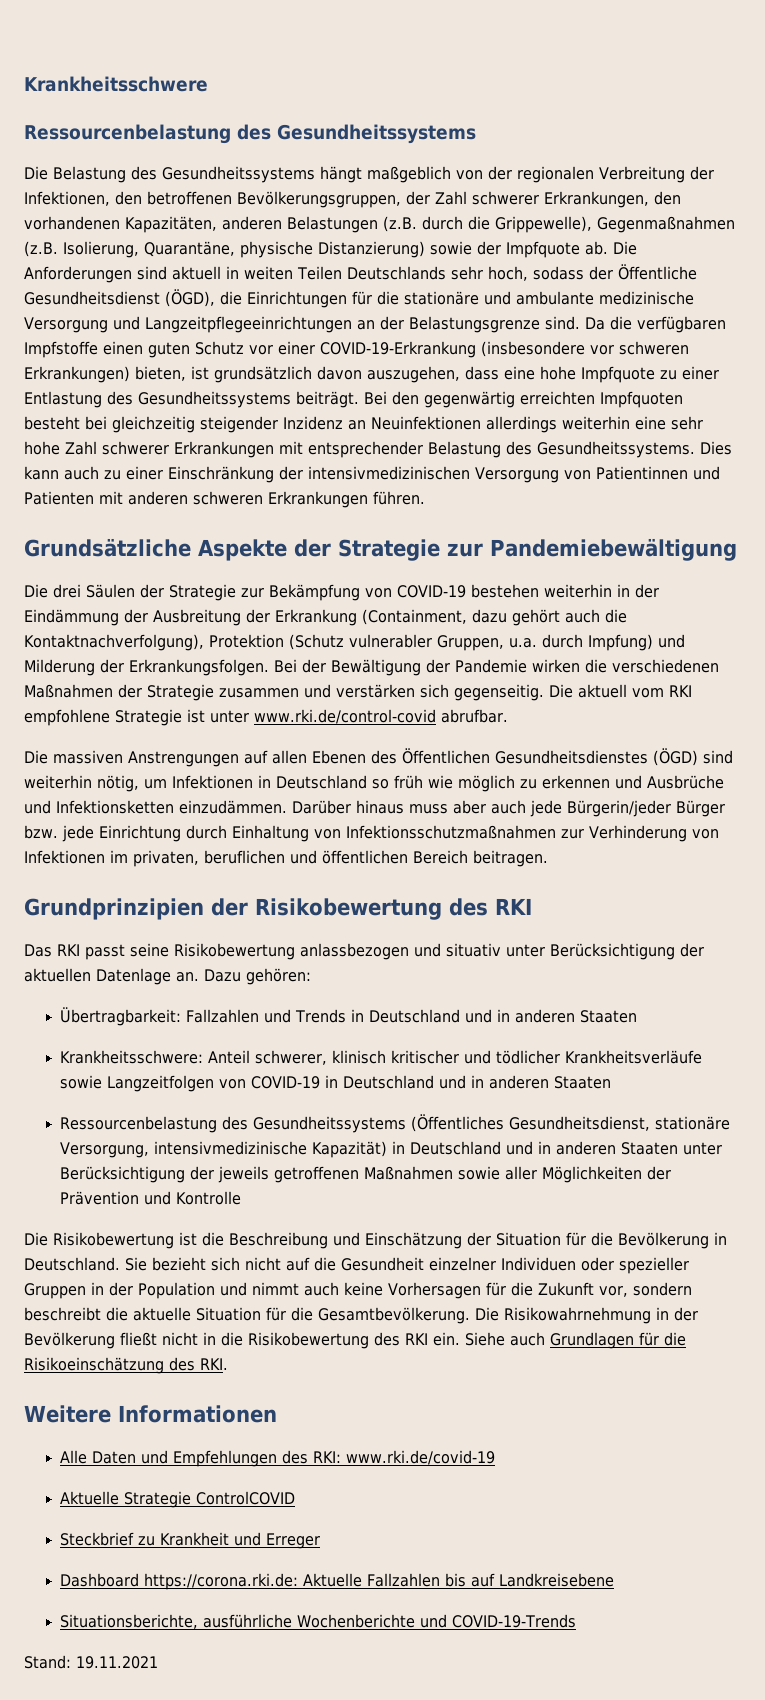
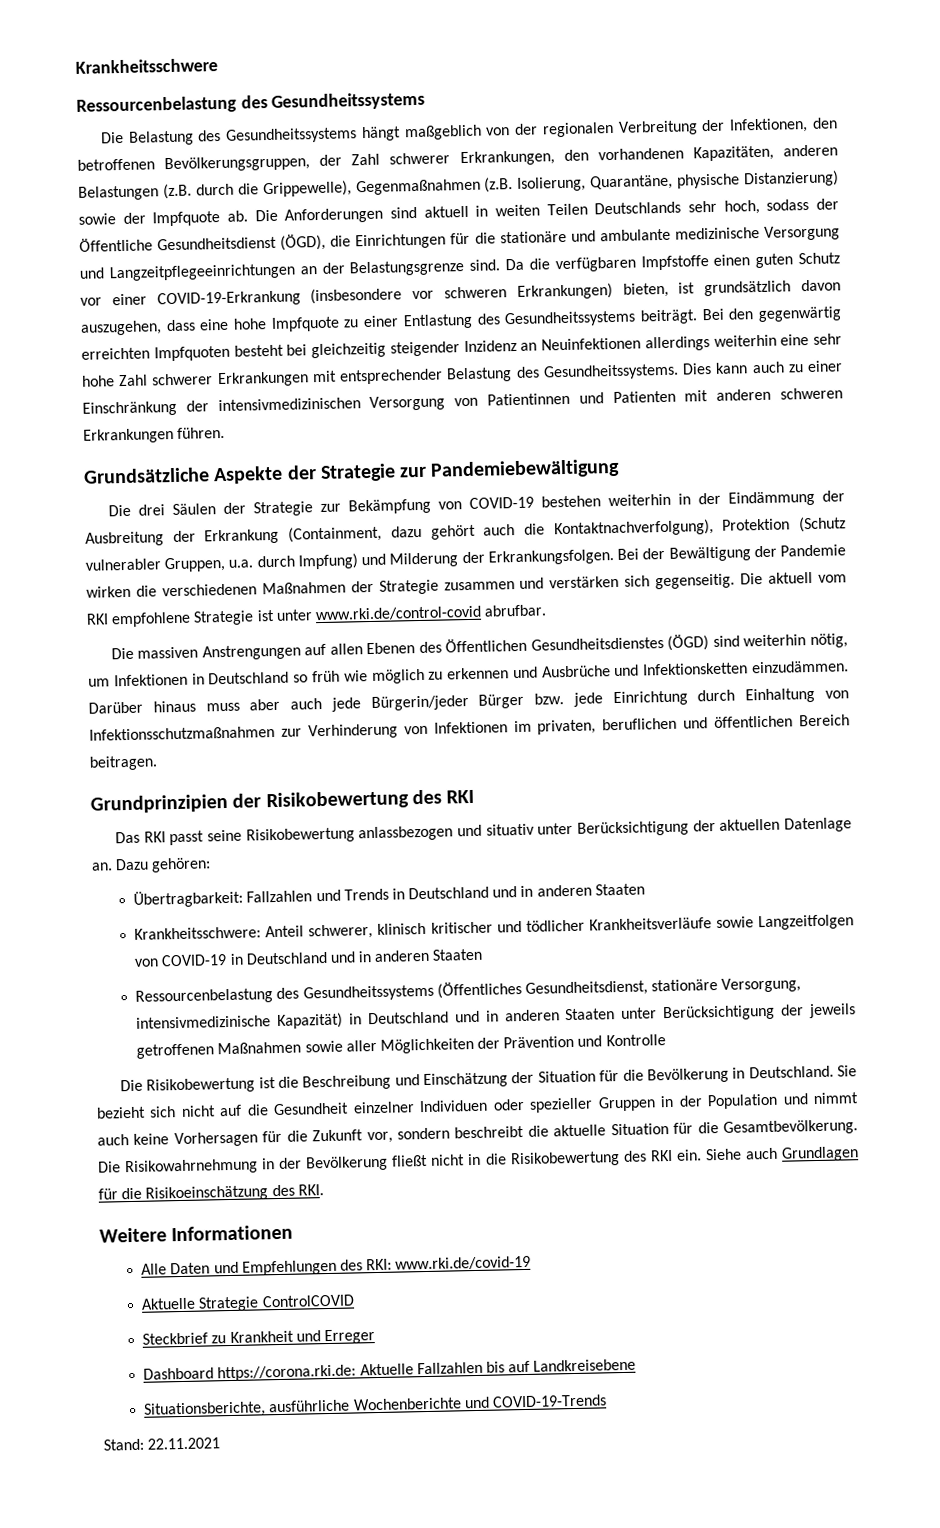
[76,1656,158,1669] 19.11.2021 -> [147,1437,221,1450] 22.11.2021

